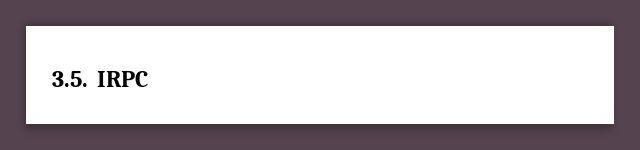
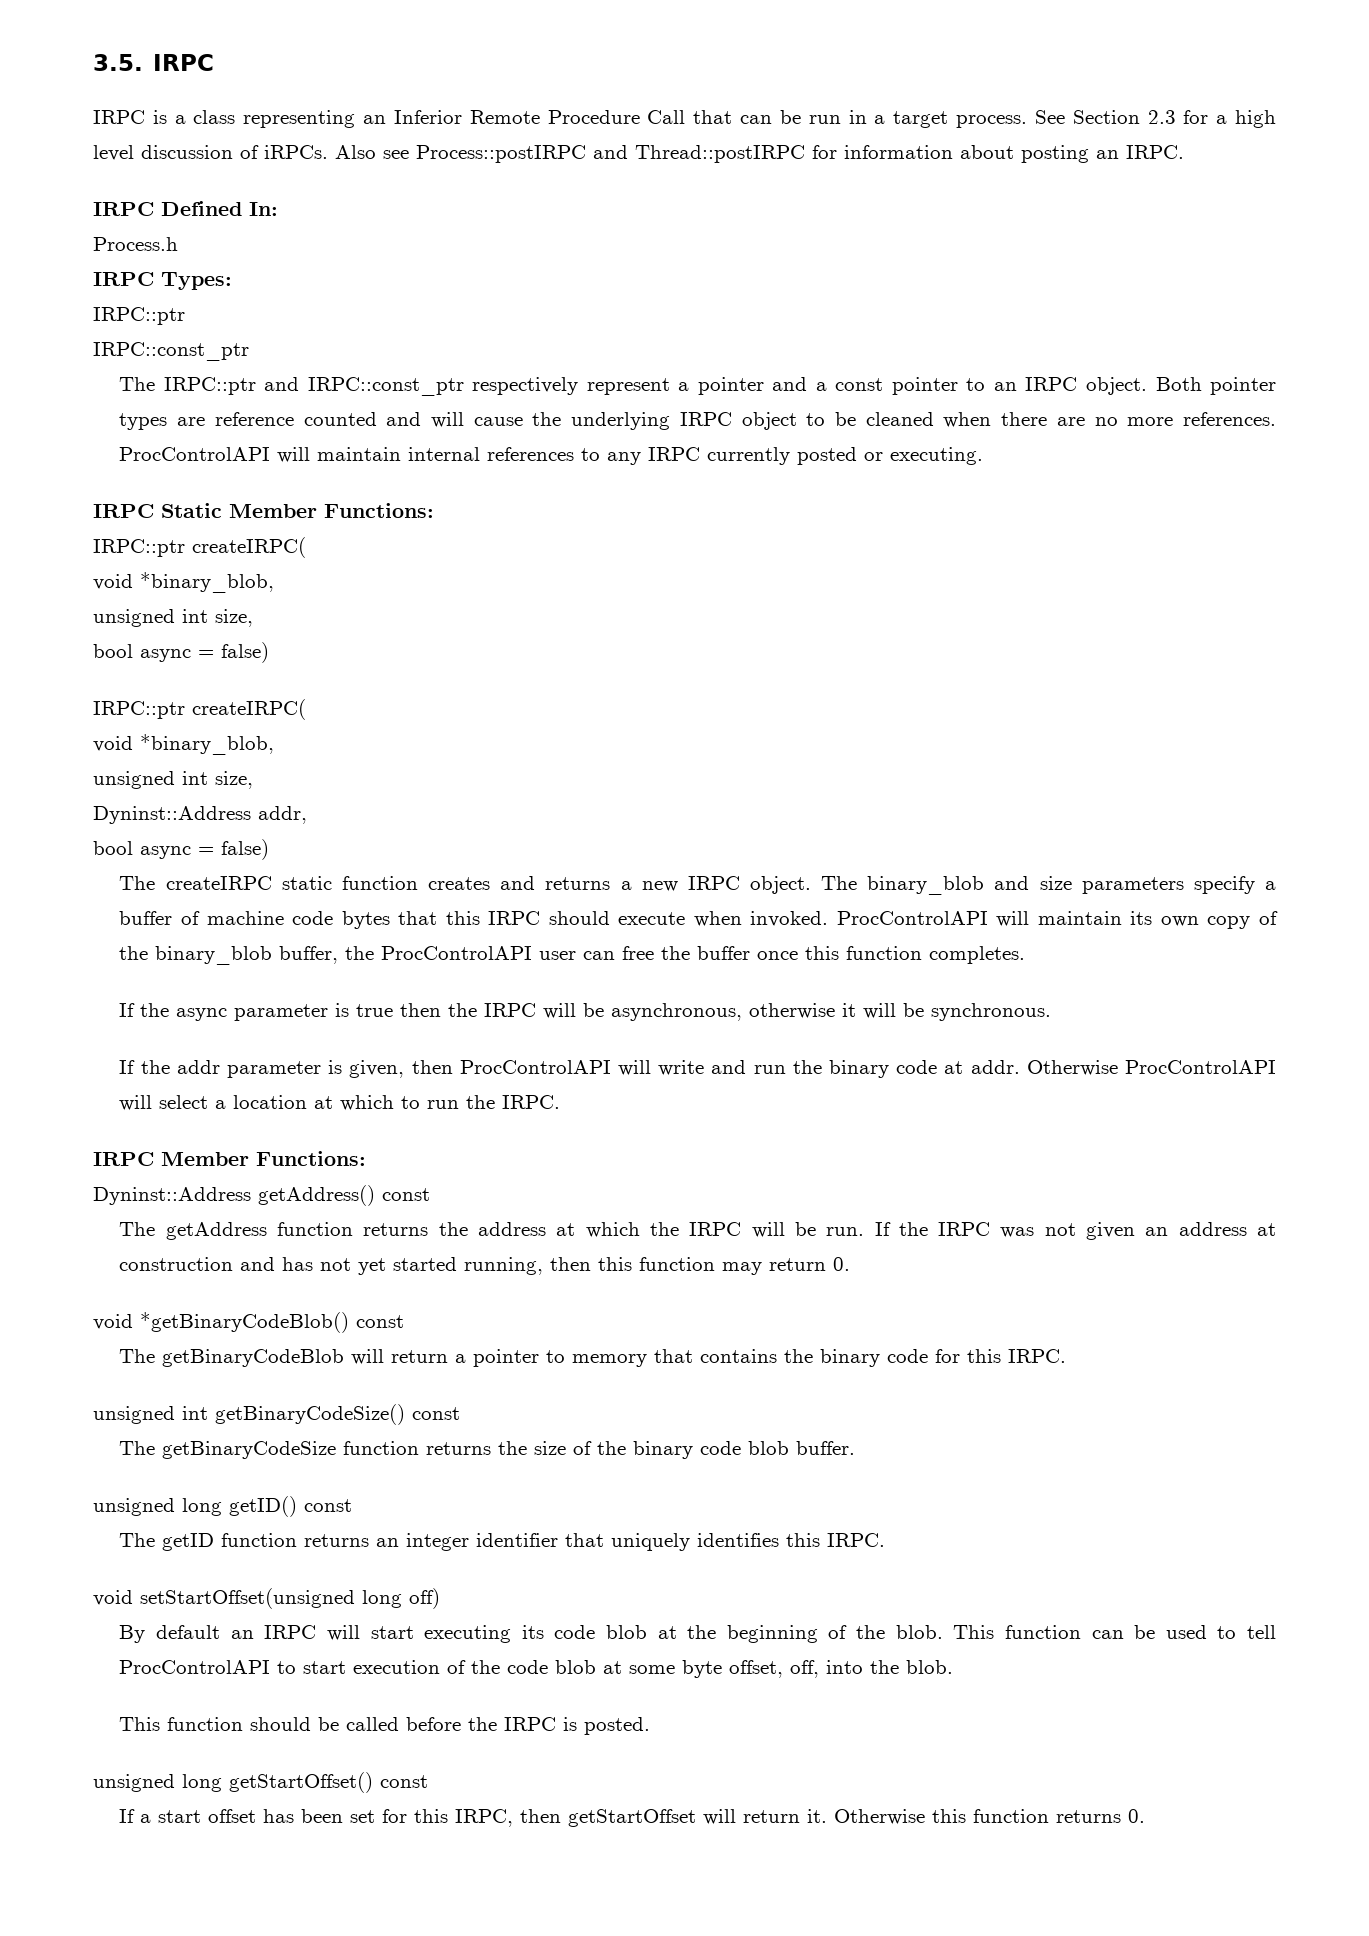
(148, 79) none -> [93,110,1277,128] [93,145,1184,163] [93,201,278,216] [93,237,178,251] [93,272,232,290] [93,307,185,325] [93,342,249,361] [119,377,1276,396] [119,412,1277,430] [119,447,984,465] [93,503,434,518] [93,537,306,558] [93,572,274,593] [93,609,253,627] [93,642,269,663] [93,699,306,720] [93,734,274,755] [93,771,253,789] [93,806,307,824] [93,839,269,860] [119,876,1276,895] [119,911,1278,929] [119,946,1026,965] [119,1003,1052,1021] [119,1060,1276,1078] [119,1095,561,1111] [93,1151,366,1166] [93,1185,430,1206] [119,1222,1277,1240] [119,1257,851,1275] [93,1312,404,1333] [119,1349,1067,1367] [93,1404,460,1425] [119,1441,856,1459] [93,1496,352,1517] [119,1533,886,1551] [93,1588,440,1609] [119,1625,1276,1643] [119,1660,954,1678] [119,1717,651,1735] [93,1772,428,1793] [119,1809,1146,1827] // IRPC is a class representing an Inferior Remote Procedure Call that can be run in a target process. See Section 2.3 for a high level discussion of iRPCs. Also see Process::postIRPC and Thread::postIRPC for information about posting an IRPC. // IRPC Defined In: // Process.h // IRPC Types: // IRPC::ptr // IRPC::const_ptr // The IRPC::ptr and IRPC::const_ptr respectively represent a pointer and a const pointer to an IRPC object. Both pointer types are reference counted and will cause the underlying IRPC object to be cleaned when there are no more references. ProcControlAPI will maintain internal references to any IRPC currently posted or executing. // IRPC Static Member Functions: // IRPC::ptr createIRPC( // void *binary_blob, // unsigned int size, // bool async = false) // IRPC::ptr createIRPC( // void *binary_blob, // unsigned int size, // Dyninst::Address addr, // bool async = false) // The createIRPC static function creates and returns a new IRPC object. The binary_blob and size parameters specify a buffer of machine code bytes that this IRPC should execute when invoked. ProcControlAPI will maintain its own copy of the binary_blob buffer, the ProcControlAPI user can free the buffer once this function completes. // If the async parameter is true then the IRPC will be asynchronous, otherwise it will be synchronous. // If the addr parameter is given, then ProcControlAPI will write and run the binary code at addr. Otherwise ProcControlAPI will select a location at which to run the IRPC. // IRPC Member Functions: // Dyninst::Address getAddress() const // The getAddress function returns the address at which the IRPC will be run. If the IRPC was not given an address at construction and has not yet started running, then this function may return 0. // void *getBinaryCodeBlob() const // The getBinaryCodeBlob will return a pointer to memory that contains the binary code for this IRPC. // unsigned int getBinaryCodeSize() const // The getBinaryCodeSize function returns the size of the binary code blob buffer. // unsigned long getID() const // The getID function returns an integer identifier that uniquely identifies this IRPC. // void setStartOffset(unsigned long off) // By default an IRPC will start executing its code blob at the beginning of the blob. This function can be used to tell ProcControlAPI to start execution of the code blob at some byte offset, off, into the blob. // This function should be called before the IRPC is posted. // unsigned long getStartOffset() const // If a start offset has been set for this IRPC, then getStartOffset will return it. Otherwise this function returns 0.

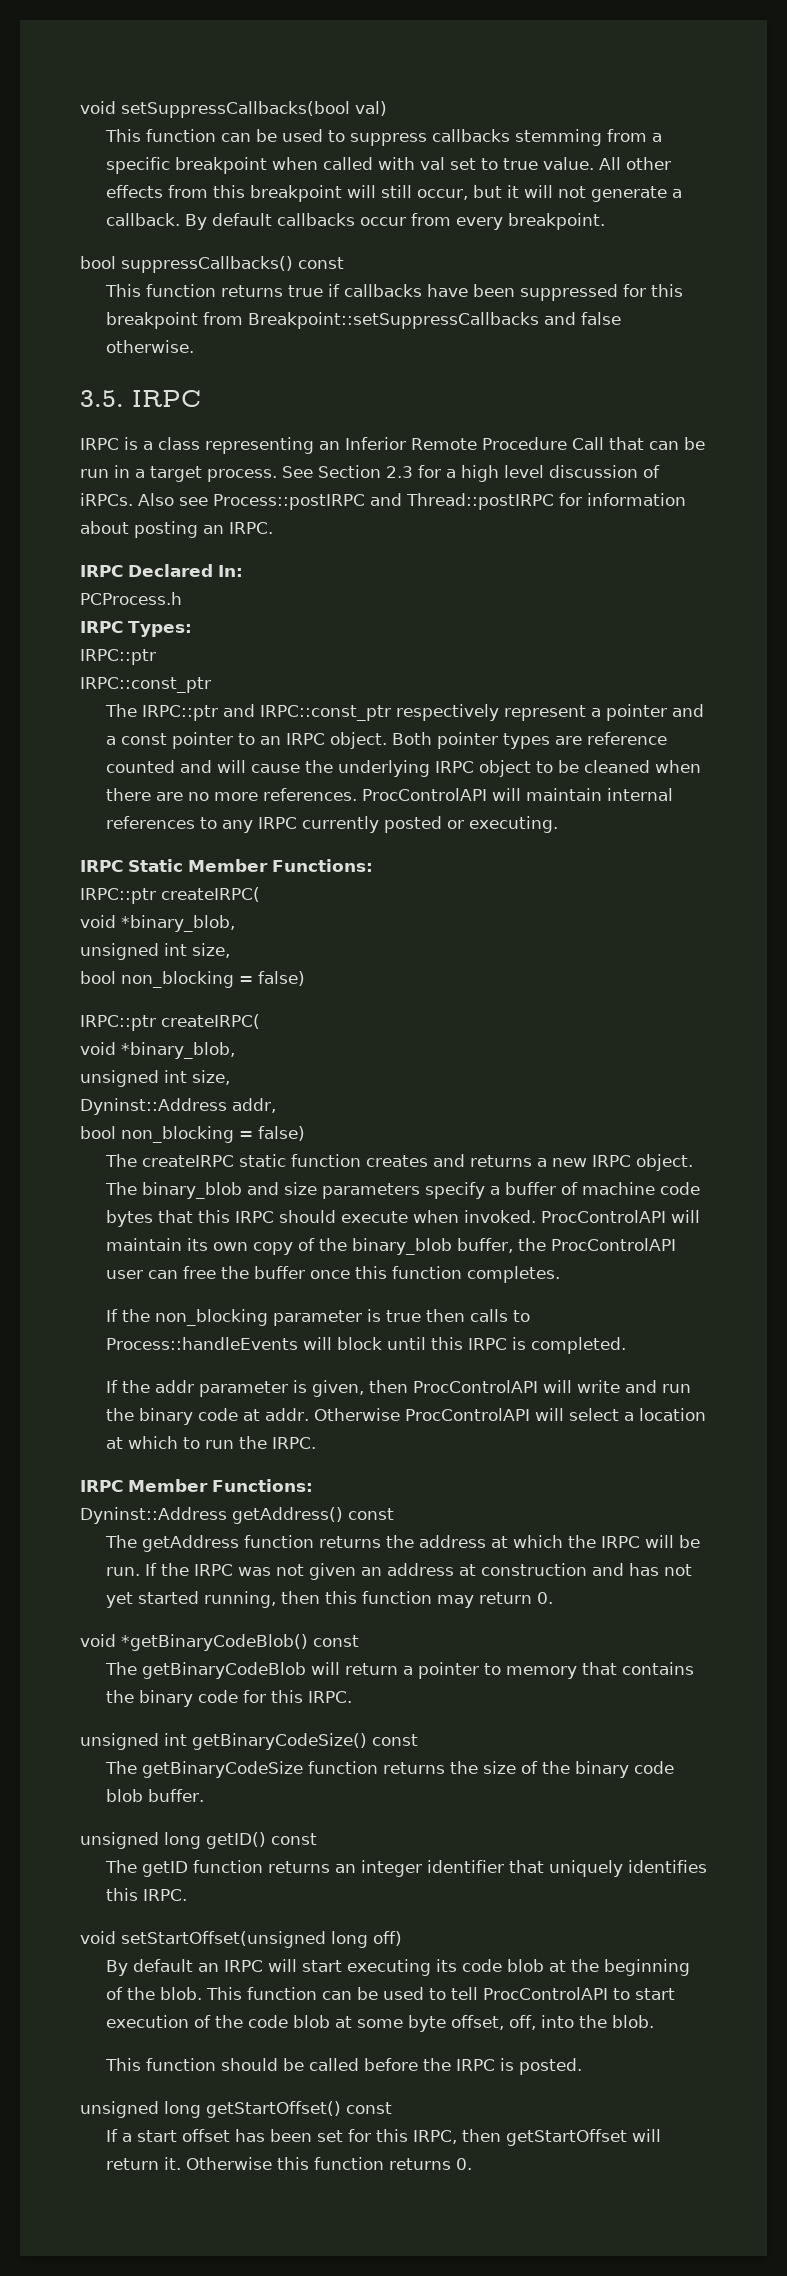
(93, 62) none -> [80,101,387,118] [104,129,662,146] [105,157,671,174] [105,185,682,202] [105,213,605,230] [80,256,344,273] [104,284,683,301] [105,312,621,329] [105,340,194,353] void setSuppressCallbacks(bool val) // This function can be used to suppress callbacks stemming from a specific breakpoint when called with val set to true value. All other effects from this breakpoint will still occur, but it will not generate a callback. By default callbacks occur from every breakpoint. // bool suppressCallbacks() const // This function returns true if callbacks have been suppressed for this breakpoint from Breakpoint::setSuppressCallbacks and false otherwise. //
[161,201,242,216] Defined -> [128,564,213,577] Declared
[93,237,178,251] Process.h -> [80,592,182,605] PCProcess.h
[140,649,191,662] async -> [121,971,234,988] non_blocking
[140,846,191,859] async -> [121,1126,234,1143] non_blocking
[176,1008,228,1021] async -> [154,1309,268,1326] non_blocking
[448,1003,1052,1021] the IRPC will be asynchronous, otherwise it will be synchronous. -> [469,1309,530,1322] [105,1337,626,1354] calls to Process::handleEvents will block until this IRPC is completed.

